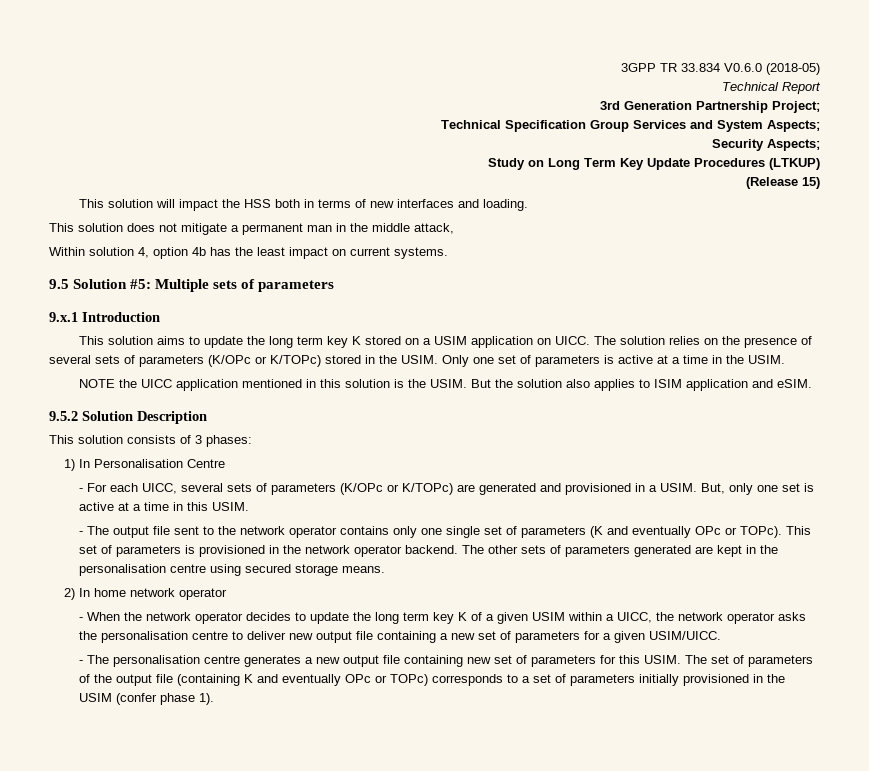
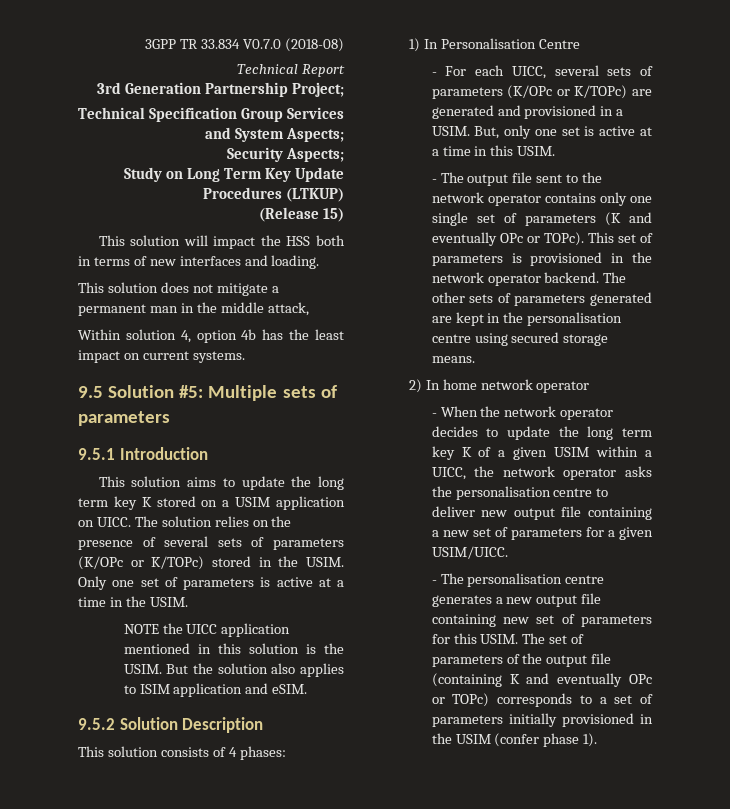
[724,63,820,75] V0.6.0 (2018-05) -> [243,38,344,52] V0.7.0 (2018-08)
[49,312,78,322] 9.x.1 -> [78,448,115,460] 9.5.1
[195,435,202,444] 3 -> [228,747,237,757] 4

